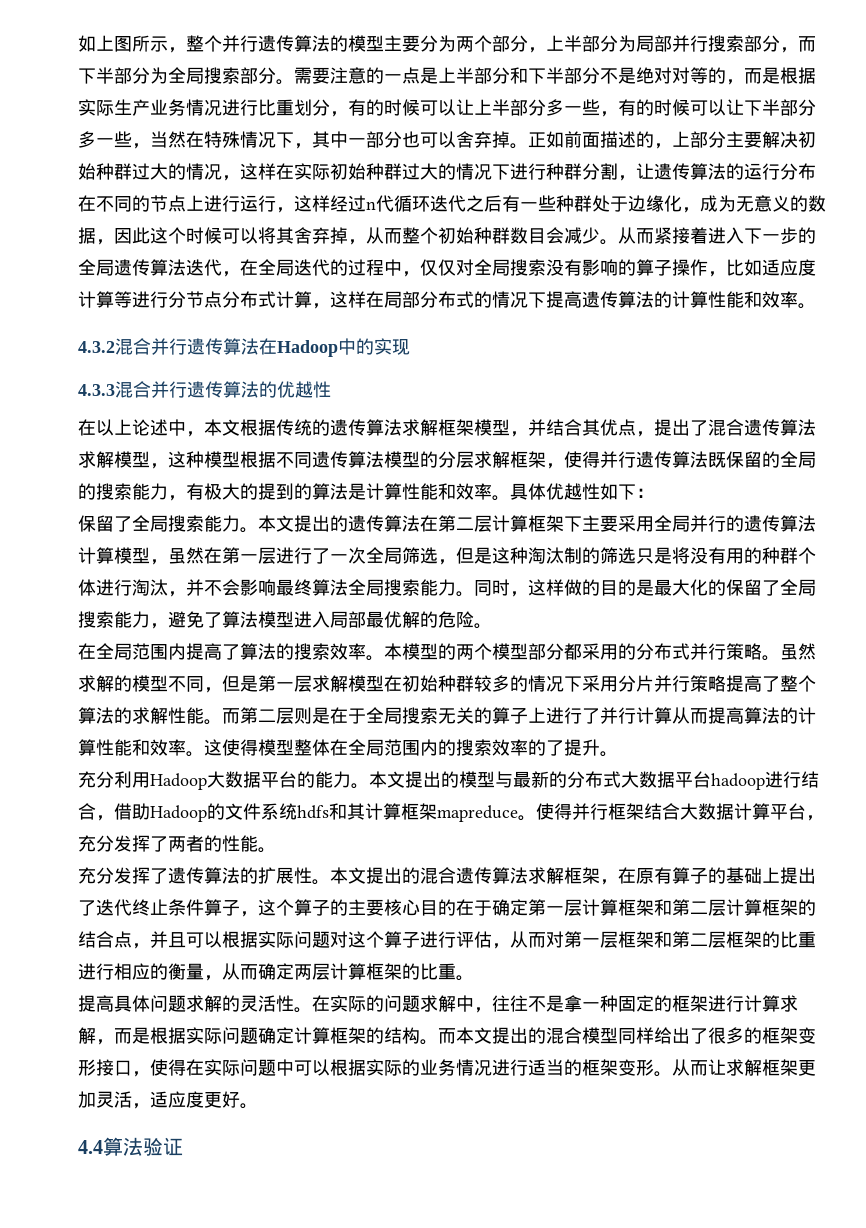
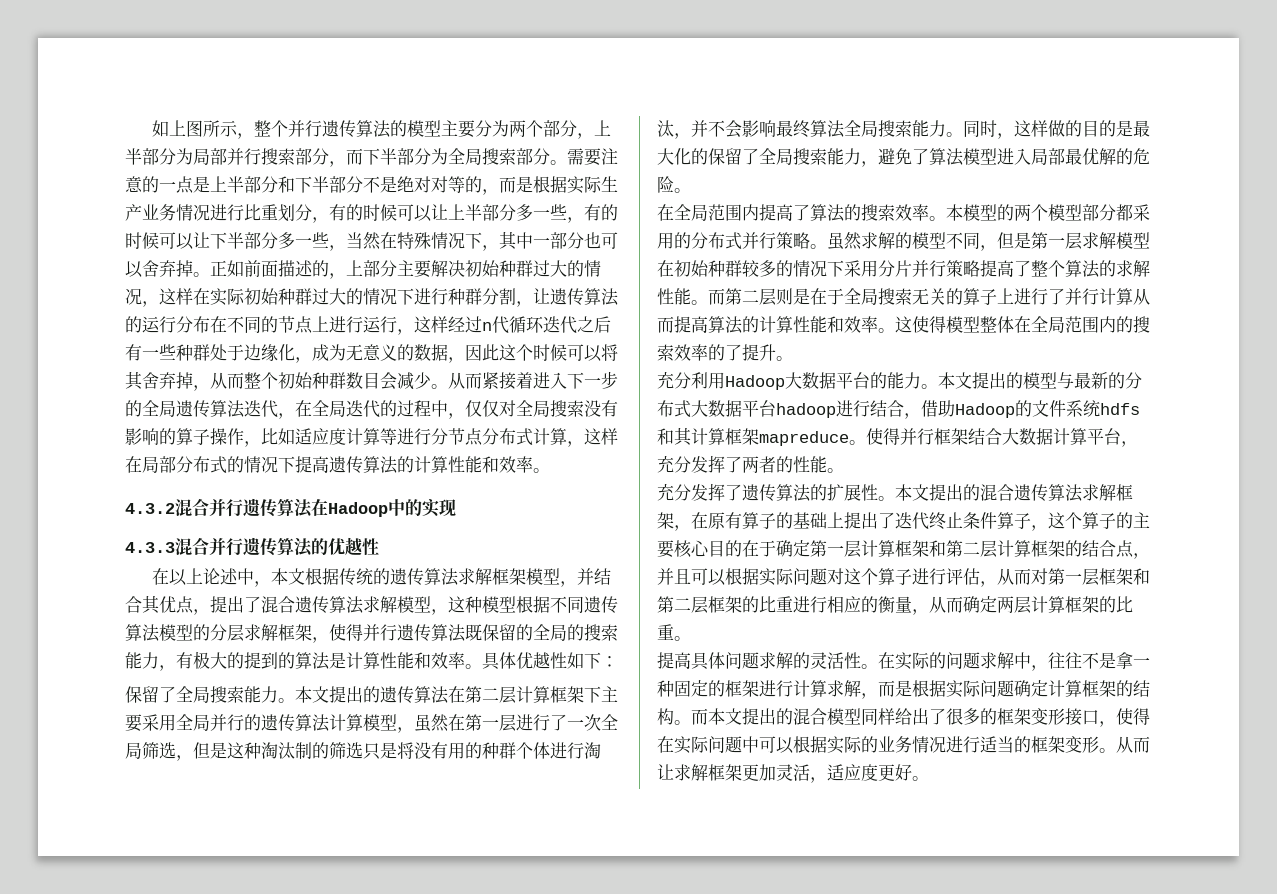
[78,1137,183,1156] // 4.4算法验证 -> (929, 778) none

